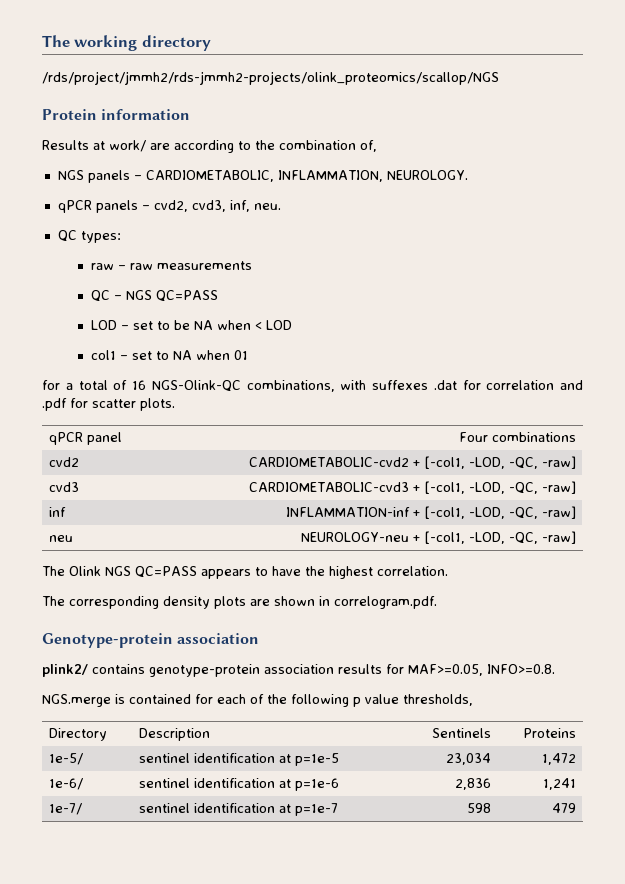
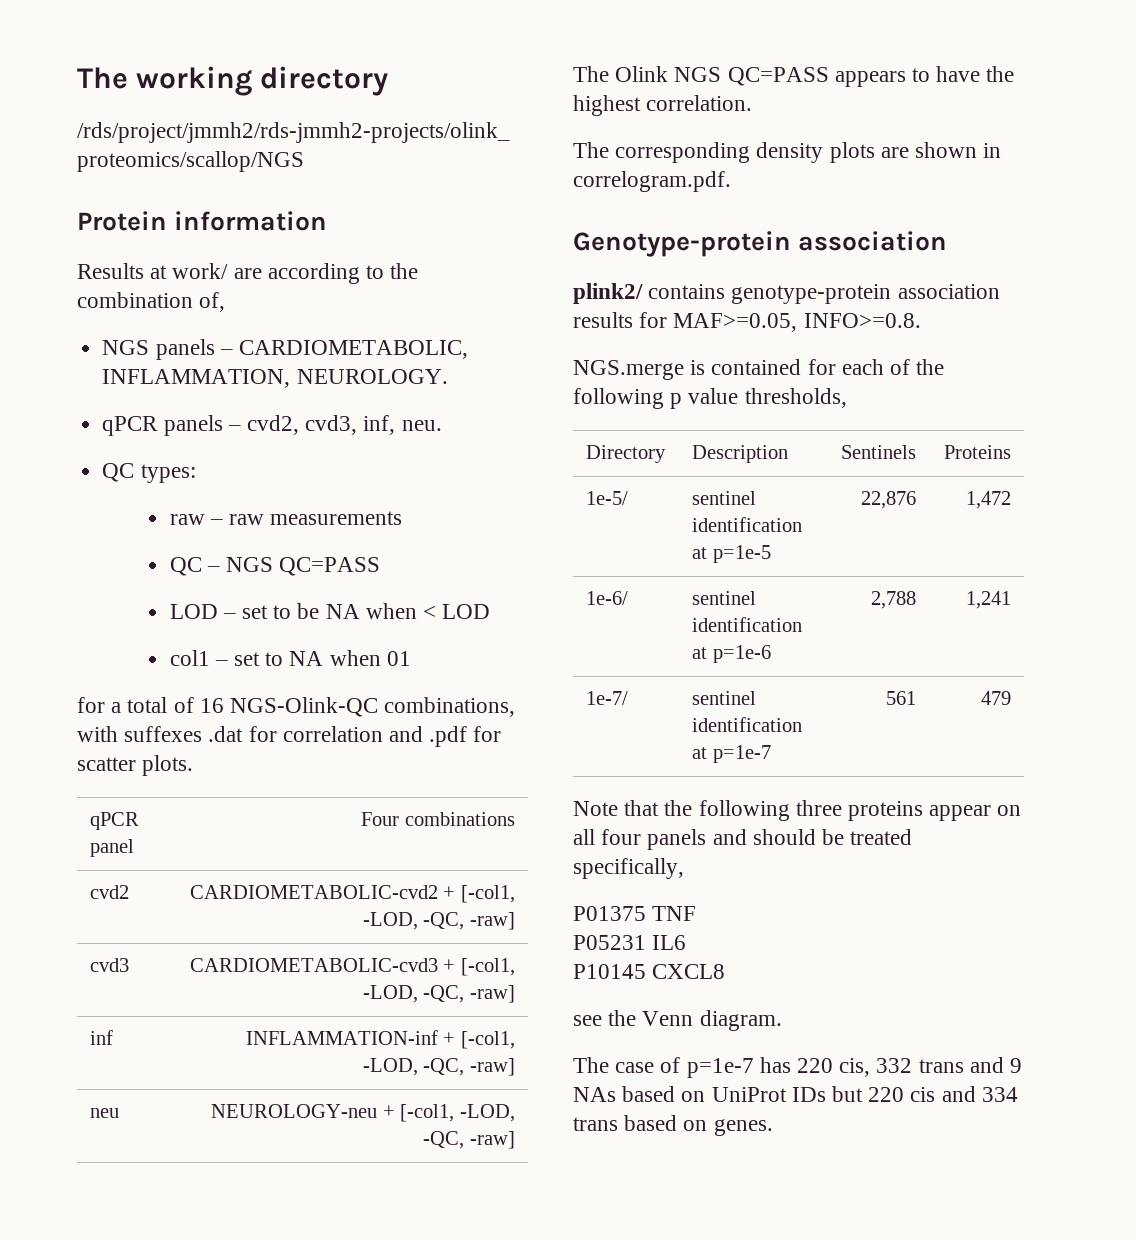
[446,753,492,765] 23,034 -> [860,491,916,509] 22,876
[455,778,492,790] 2,836 -> [870,591,916,609] 2,788
[467,803,492,813] 598 -> [885,691,916,705] 561
(577, 808) none -> [573,800,1022,821] [573,829,913,850] [573,858,684,879] [573,906,697,921] [573,935,687,950] [573,964,726,979] [573,1010,782,1031] [573,1057,1023,1078] [573,1086,1018,1102] [573,1115,773,1136] // Note that the following three proteins appear on all four panels and should be treated specifically, // P01375 TNF // P05231 IL6 // P10145 CXCL8 // see the Venn diagram. // The case of p=1e-7 has 220 cis, 332 trans and 9 NAs based on UniProt IDs but 220 cis and 334 trans based on genes.

